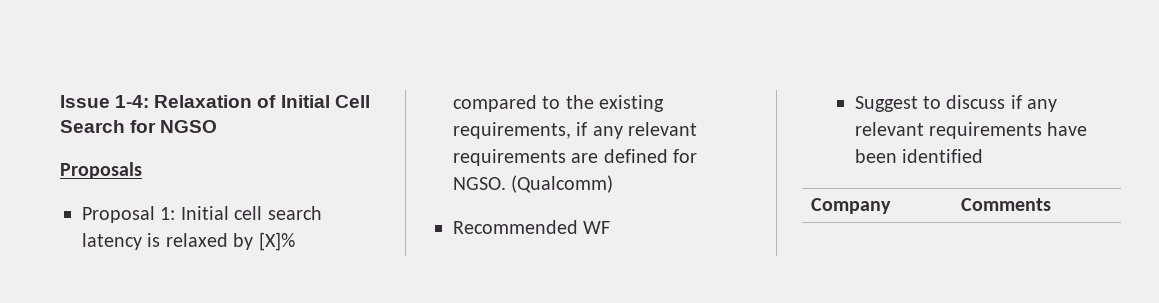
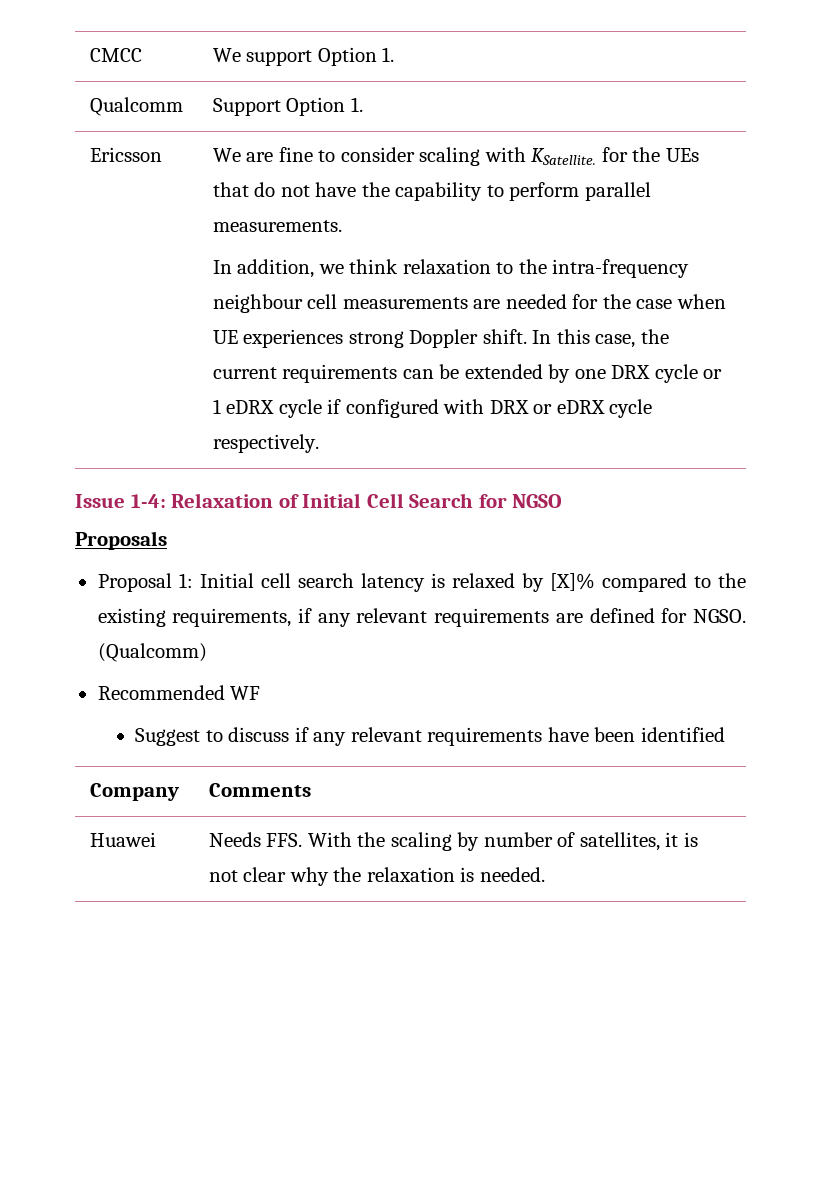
(60, 101) none -> [89,48,142,62] [212,47,395,66] [89,97,183,116] [212,97,363,116] [89,147,162,162] [212,147,699,166] [212,182,651,201] [212,220,342,232] [212,259,690,278] [212,294,726,313] [212,329,669,348] [212,364,723,383] [212,399,653,418] [212,434,319,453] CMCC | We support Option 1. // Qualcomm | Support Option 1. // Ericsson | We are fine to consider scaling with KSatellite. for the UEs that do not have the capability to perform parallel measurements. // In addition, we think relaxation to the intra-frequency neighbour cell measurements are needed for the case when UE experiences strong Doppler shift. In this case, the current requirements can be extended by one DRX cycle or 1 eDRX cycle if configured with DRX or eDRX cycle respectively. //
(1052, 204) none -> [89,832,156,847] [208,832,698,851] [208,867,545,886] // Huawei | Needs FFS. With the scaling by number of satellites, it is not clear why the relaxation is needed.

